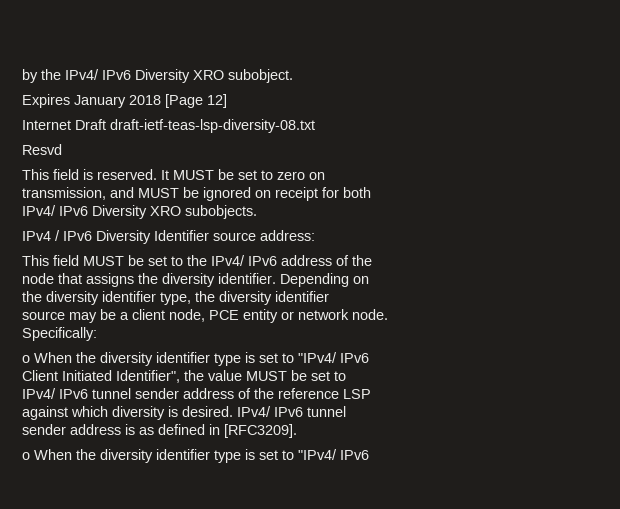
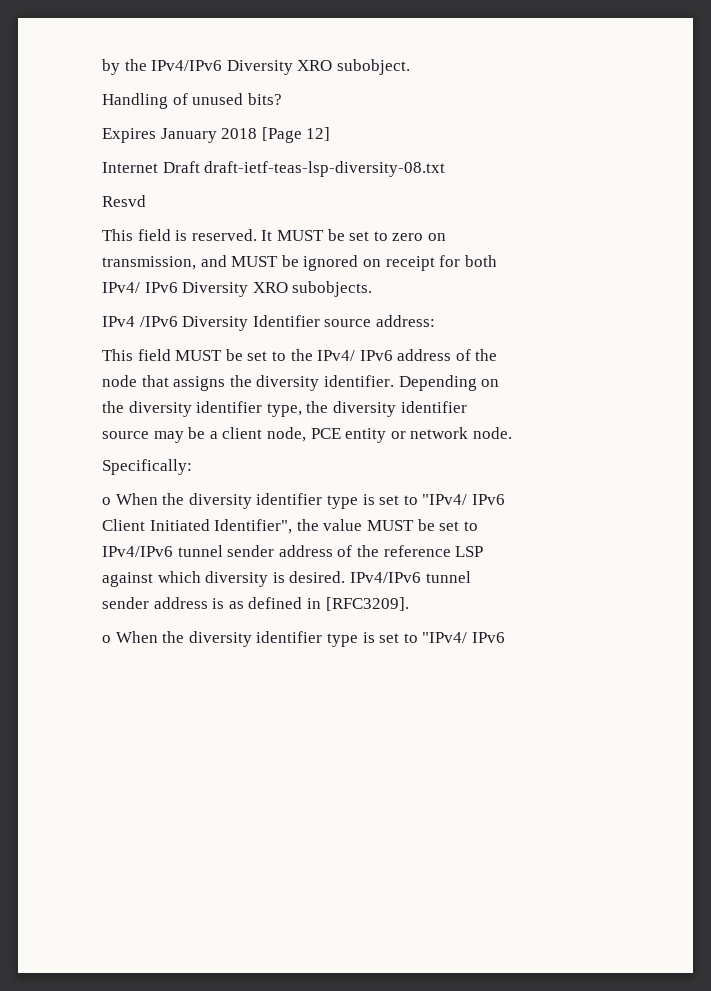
[65,69,131,80] IPv4/ IPv6 -> [151,60,223,71] IPv4/IPv6
(293, 76) none -> [102,93,282,109] // Handling of unused bits?
[55,230,92,241] / IPv6 -> [139,316,178,327] /IPv6
[22,388,88,399] IPv4/ IPv6 -> [102,546,173,557] IPv4/IPv6
[237,406,303,417] IPv4/ IPv6 -> [349,572,421,583] IPv4/IPv6

